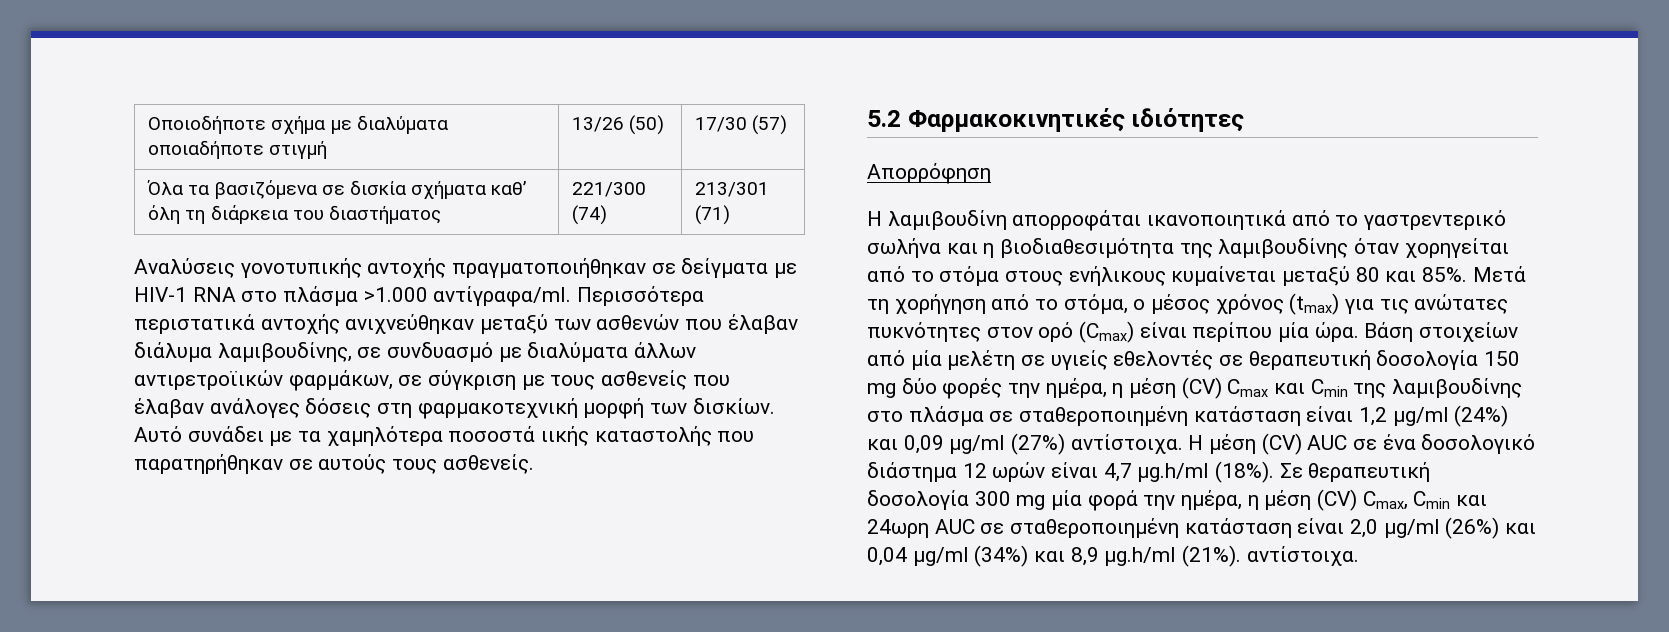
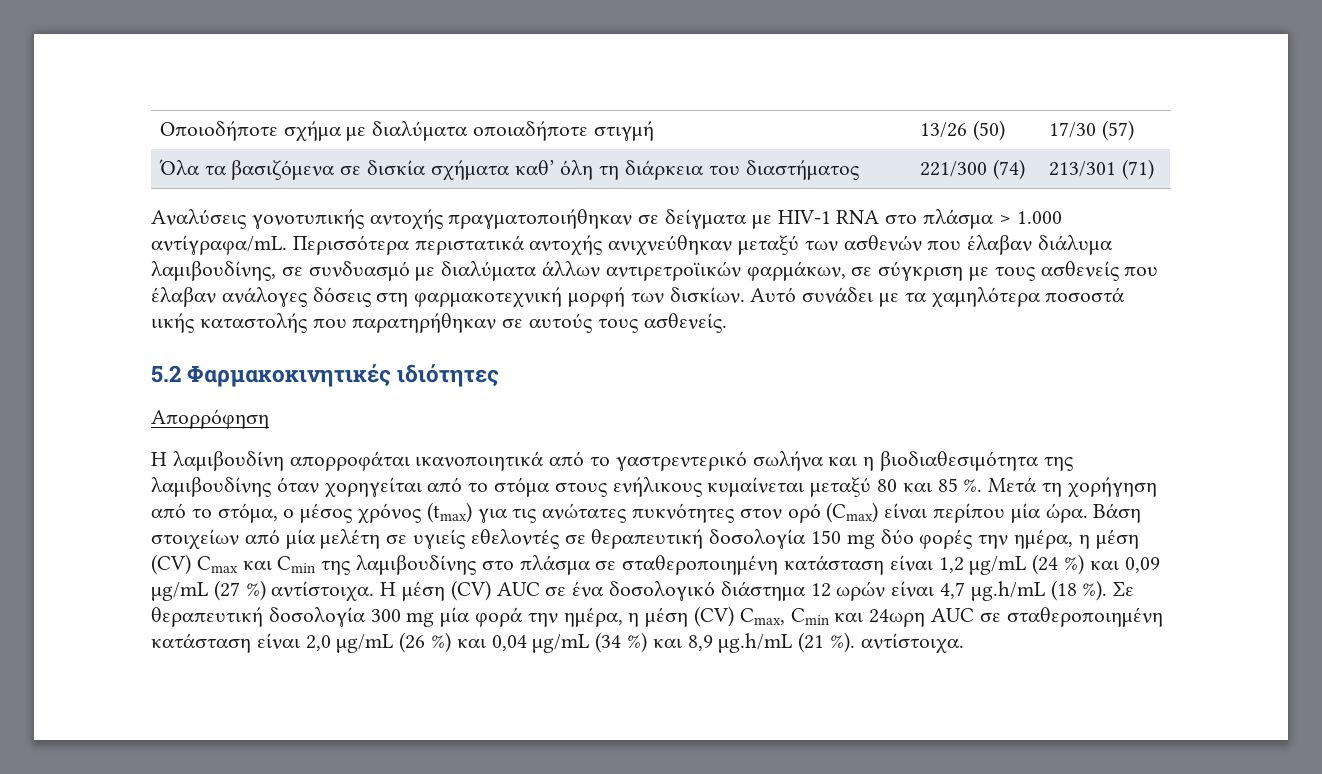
[363,286,572,307] >1.000 αντίγραφα/ml. -> [998,211,1062,224] [151,235,287,255] > 1.000 αντίγραφα/mL.
[1422,267,1468,282] 85%. -> [937,478,983,492] 85 %.
[1392,405,1509,427] [867,433,1066,455] µg/ml (24%) και 0,09 µg/ml (27%) -> [969,554,1160,575] [151,580,266,601] µg/mL (24 %) και 0,09 µg/mL (27 %)
[1137,461,1275,483] µg.h/ml (18%). -> [970,580,1108,601] µg.h/mL (18 %).
[1383,517,1537,539] [867,545,1242,567] µg/ml (26%) και 0,04 µg/ml (34%) και 8,9 µg.h/ml (21%). -> [336,632,856,653] µg/mL (26 %) και 0,04 µg/mL (34 %) και 8,9 µg.h/mL (21 %).

